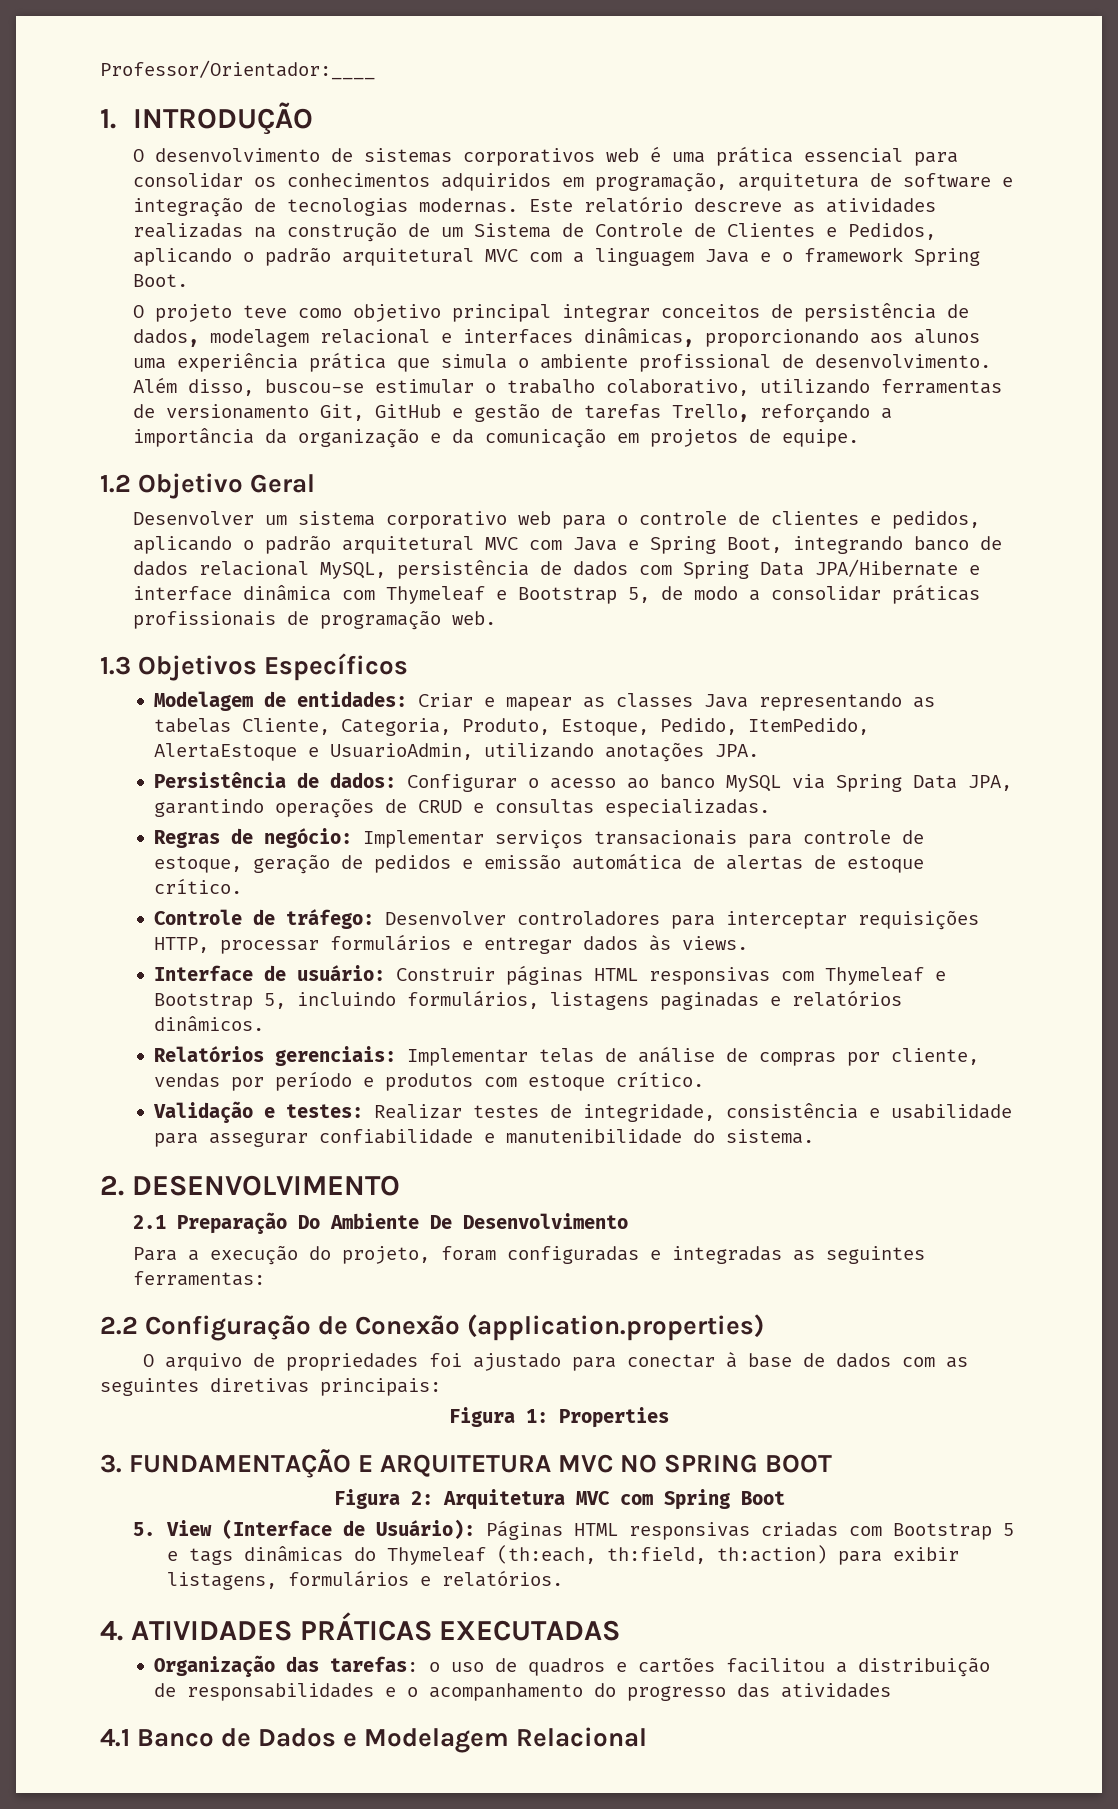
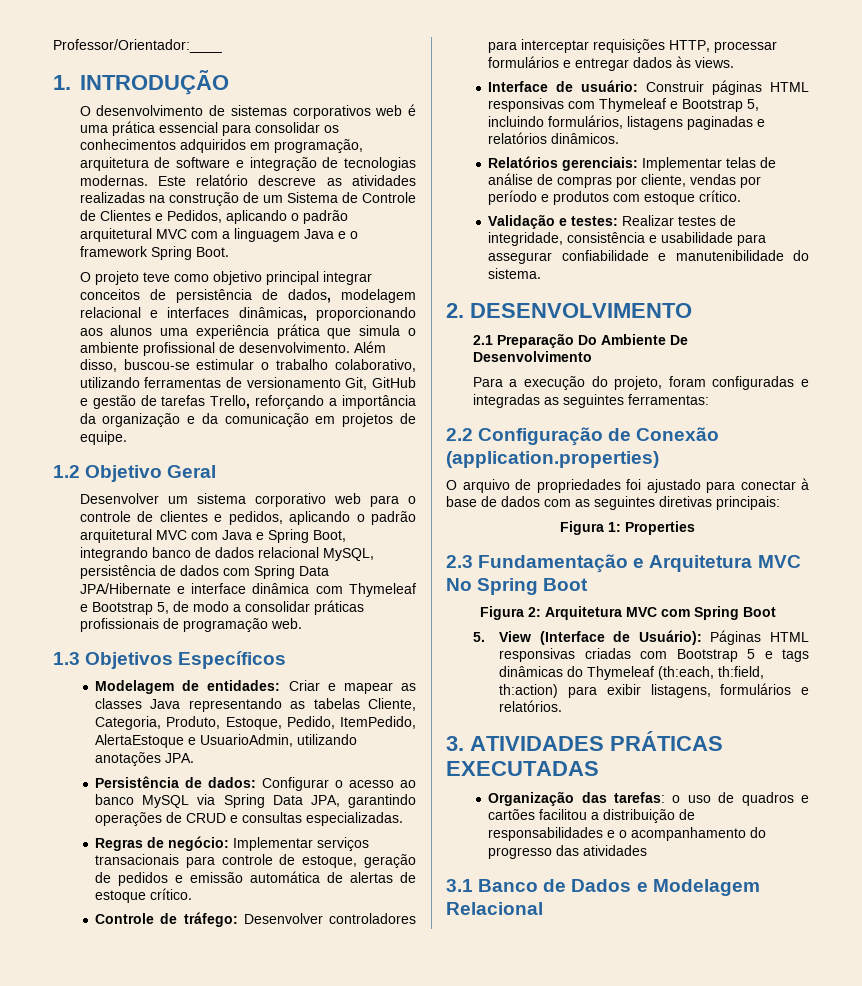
[100,1449,833,1479] 3. FUNDAMENTAÇÃO E ARQUITETURA MVC NO SPRING BOOT -> [446,554,801,573] [446,578,589,595] 2.3 Fundamentação e Arquitetura MVC No Spring Boot
[100,1620,123,1641] 4. -> [446,736,464,751] 3.
[100,1728,130,1747] 4.1 -> [446,879,473,892] 3.1

